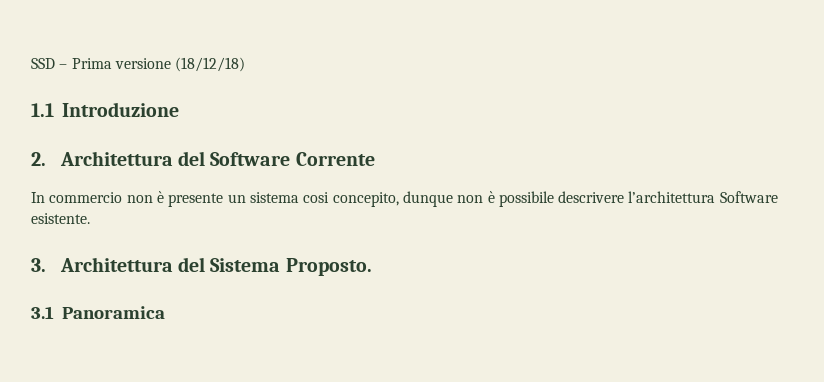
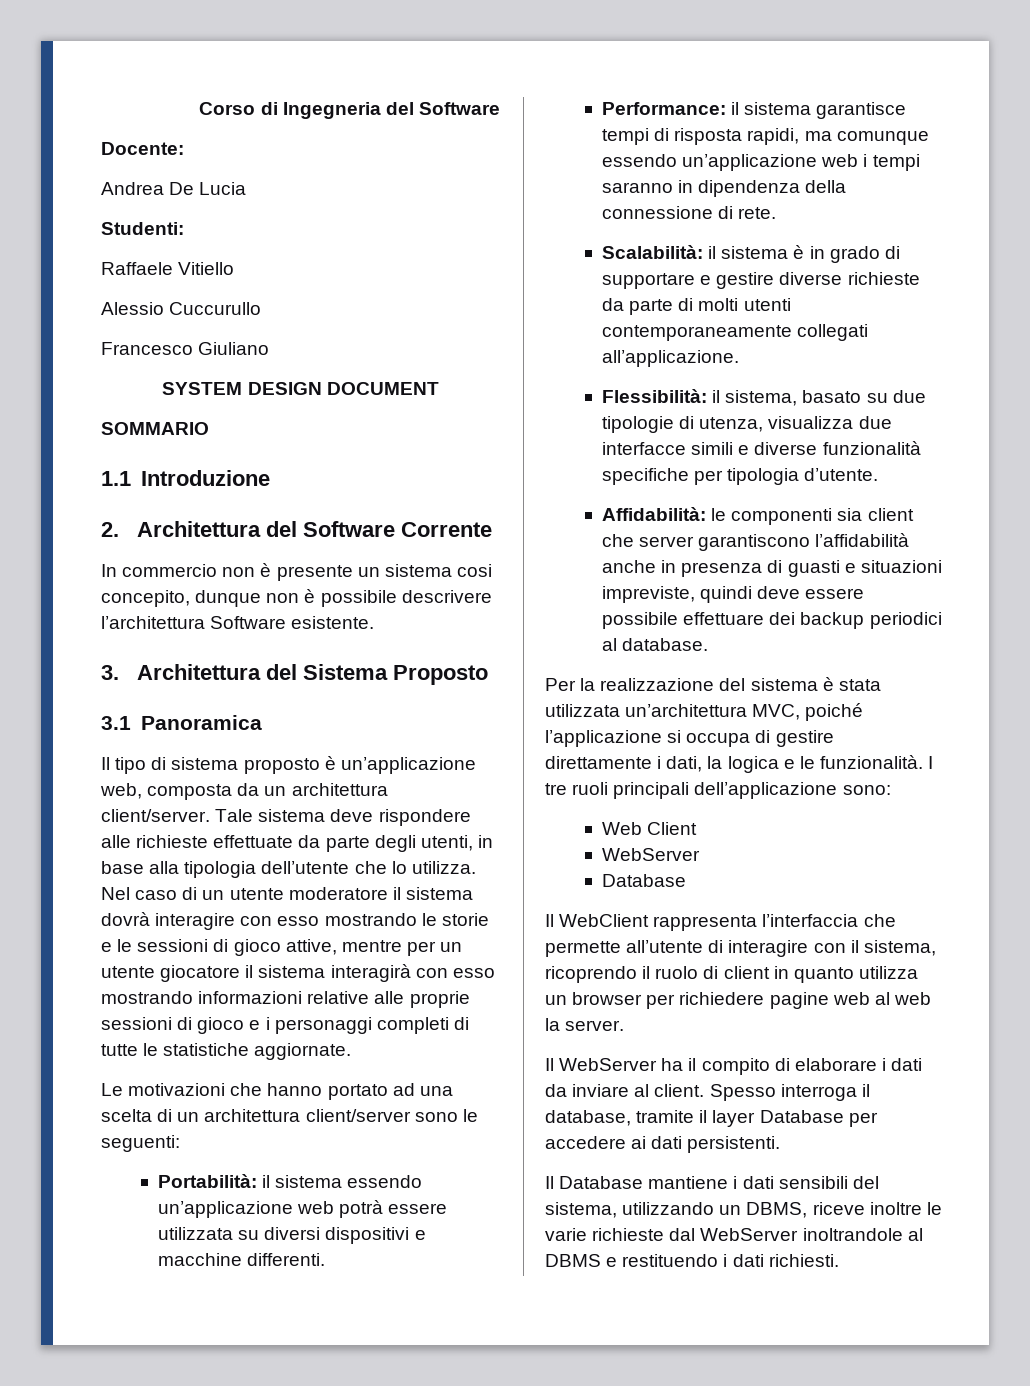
[31,57,246,72] SSD – Prima versione (18/12/18) -> [199,102,500,119] [101,142,184,155] [101,182,247,195] [101,222,184,235] [101,262,235,275] [101,302,262,315] [101,342,270,355] [162,382,439,395] [101,422,209,435] Corso di Ingegneria del Software // Docente: // Andrea De Lucia // Studenti: // Raffaele Vitiello // Alessio Cuccurullo // Francesco Giuliano // SYSTEM DESIGN DOCUMENT // SOMMARIO
[285,258,372,276] Proposto. -> [393,665,489,685] Proposto
(165, 312) none -> [101,756,476,774] [100,783,388,800] [101,809,471,826] [101,835,493,852] [101,861,476,878] [101,887,473,900] [101,912,489,930] [101,939,463,956] [101,964,495,982] [101,991,470,1008] [101,1017,469,1034] [101,1043,352,1060] [101,1083,453,1100] [101,1109,478,1122] [101,1135,180,1152] [158,1174,423,1188] [158,1200,448,1218] [158,1227,426,1244] [158,1253,326,1266] [602,102,907,119] [602,128,929,145] [602,154,920,171] [602,180,847,197] [602,206,777,219] [602,245,900,263] [602,272,920,289] [602,298,791,315] [602,324,869,341] [602,350,740,367] [602,389,926,406] [602,416,892,433] [602,441,921,455] [602,468,879,485] [602,507,914,525] [602,533,910,551] [602,560,942,577] [602,586,865,603] [602,612,942,629] [602,638,709,651] [545,677,881,691] [545,703,864,721] [545,730,834,747] [545,755,934,773] [545,782,891,799] [602,822,698,835] [602,848,701,861] [602,874,687,887] [545,914,896,931] [545,940,936,957] [545,966,918,983] [545,992,931,1009] [545,1018,625,1031] [545,1058,923,1075] [545,1084,870,1101] [545,1110,878,1127] [545,1136,781,1153] [545,1176,879,1189] [545,1202,942,1218] [545,1228,923,1241] [545,1254,839,1267] // Il tipo di sistema proposto è un’applicazione web, composta da un architettura client/server. Tale sistema deve rispondere alle richieste effettuate da parte degli utenti, in base alla tipologia dell’utente che lo utilizza. Nel caso di un utente moderatore il sistema dovrà interagire con esso mostrando le storie e le sessioni di gioco attive, mentre per un utente giocatore il sistema interagirà con esso mostrando informazioni relative alle proprie sessioni di gioco e i personaggi completi di tutte le statistiche aggiornate. // Le motivazioni che hanno portato ad una scelta di un architettura client/server sono le seguenti: // Portabilità: il sistema essendo un’applicazione web potrà essere utilizzata su diversi dispositivi e macchine differenti. // Performance: il sistema garantisce tempi di risposta rapidi, ma comunque essendo un’applicazione web i tempi saranno in dipendenza della connessione di rete. // Scalabilità: il sistema è in grado di supportare e gestire diverse richieste da parte di molti utenti contemporaneamente collegati all’applicazione. // Flessibilità: il sistema, basato su due tipologie di utenza, visualizza due interfacce simili e diverse funzionalità specifiche per tipologia d’utente. // Affidabilità: le componenti sia client che server garantiscono l’affidabilità anche in presenza di guasti e situazioni impreviste, quindi deve essere possibile effettuare dei backup periodici al database. // Per la realizzazione del sistema è stata utilizzata un’architettura MVC, poiché l’applicazione si occupa di gestire direttamente i dati, la logica e le funzionalità. I tre ruoli principali dell’applicazione sono: // Web Client // WebServer // Database // Il WebClient rappresenta l’interfaccia che permette all’utente di interagire con il sistema, ricoprendo il ruolo di client in quanto utilizza un browser per richiedere pagine web al web la server. // Il WebServer ha il compito di elaborare i dati da inviare al client. Spesso interroga il database, tramite il layer Database per accedere ai dati persistenti. // Il Database mantiene i dati sensibili del sistema, utilizzando un DBMS, riceve inoltre le varie richieste dal WebServer inoltrandole al DBMS e restituendo i dati richiesti.

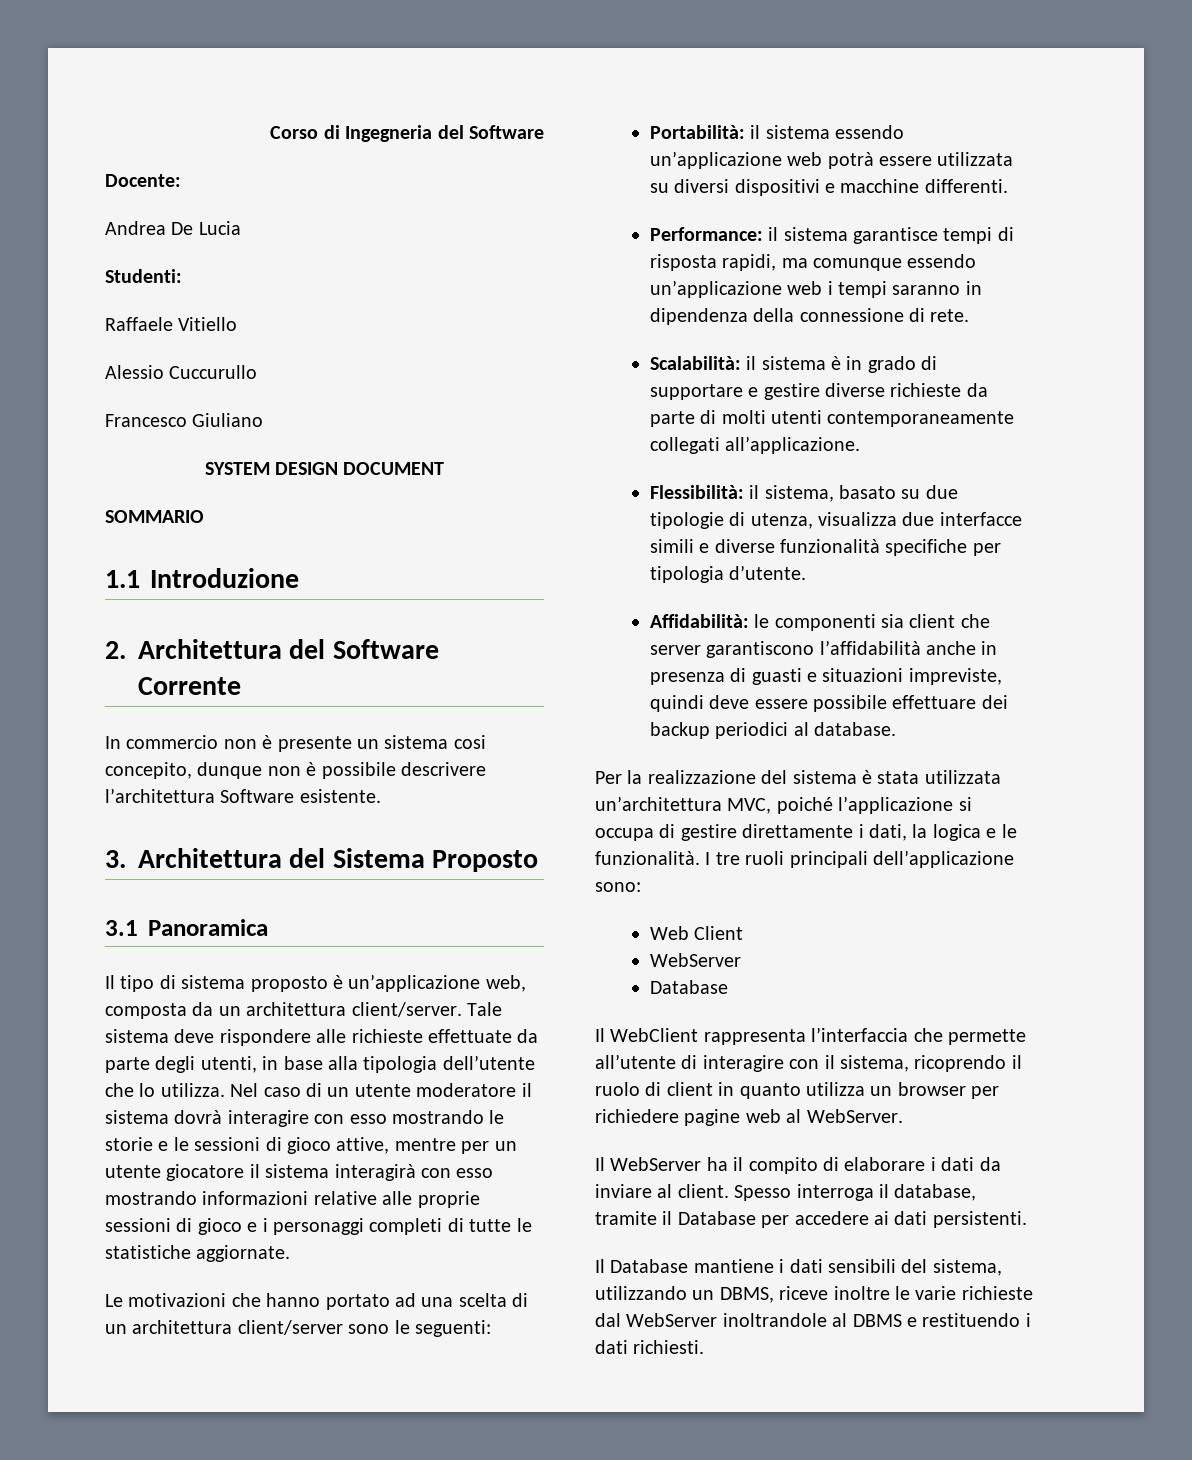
[893,992,931,1005] [545,1018,625,1031] web la server. -> [806,1109,903,1123] WebServer.
[712,1110,756,1127] layer -> (673, 1218) none

